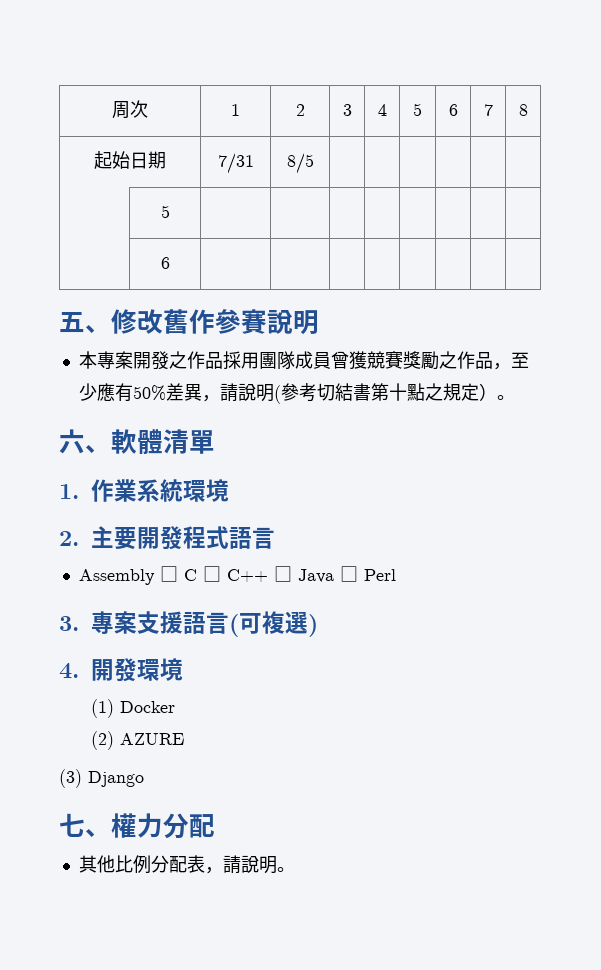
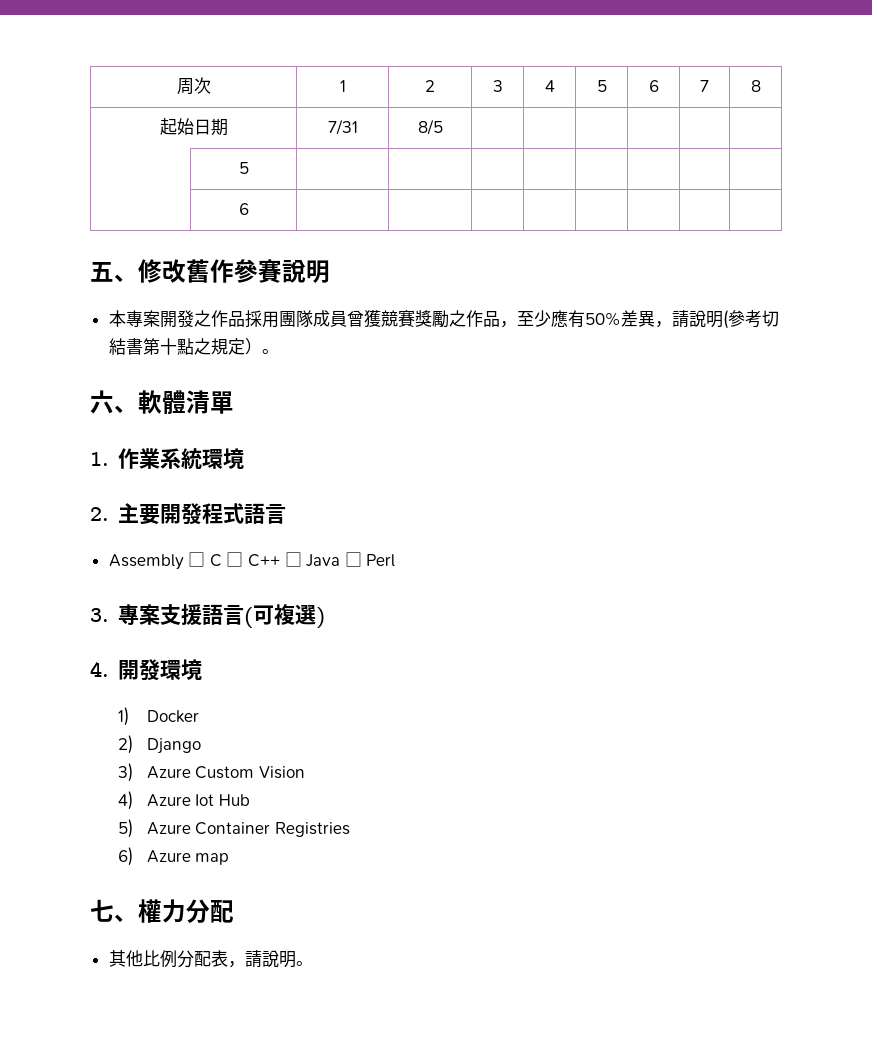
[90,699,114,718] (1) -> [118,707,130,726] 1)
[90,731,184,750] [59,769,144,788] (2) AZURE // (3) Django -> [118,735,201,754] [118,763,305,782] [118,791,250,810] [118,819,350,838] [118,847,230,866] 2) Django // 3) Azure Custom Vision // 4) Azure Iot Hub // 5) Azure Container Registries // 6) Azure map

